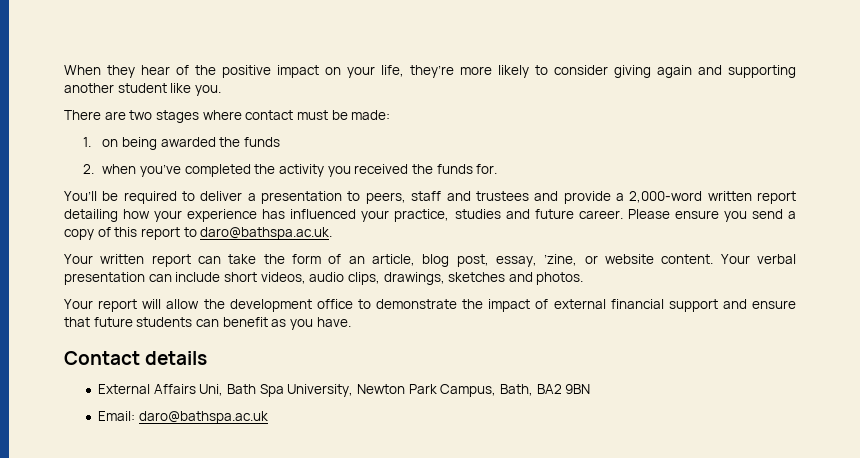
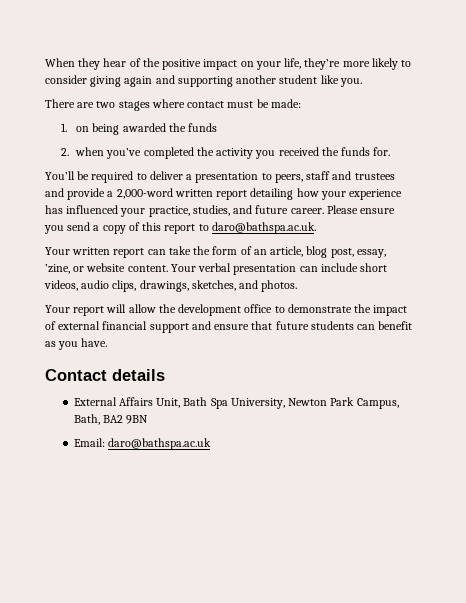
[454,209,501,219] studies -> [192,205,230,216] studies,
[448,272,506,282] sketches -> [191,280,236,291] sketches,
[199,384,224,396] Uni, -> [156,398,181,408] Unit,

